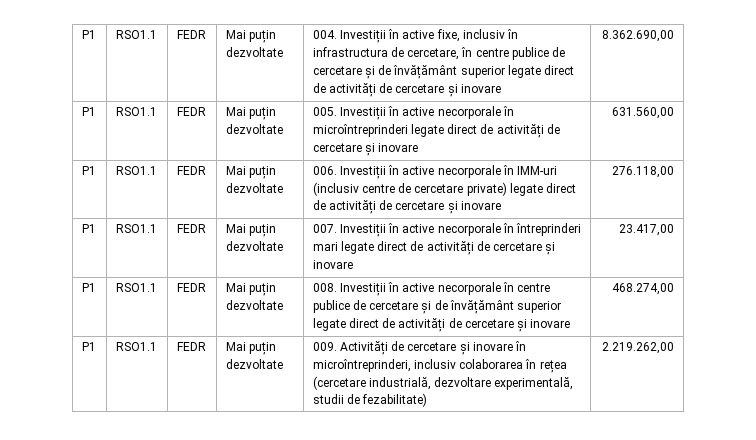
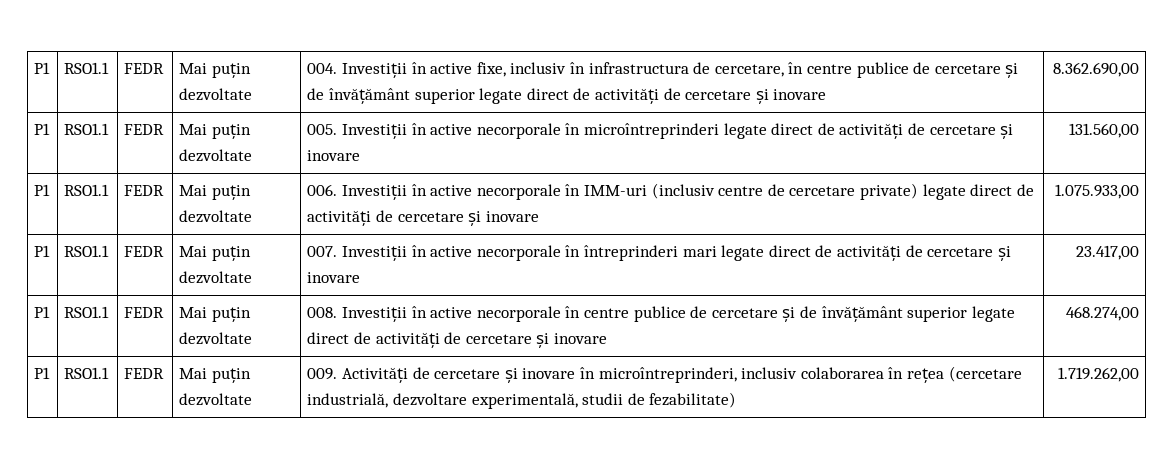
[612,107,675,119] 631.560,00 -> [1068,123,1139,138] 131.560,00
[612,166,675,178] 276.118,00 -> [1054,184,1139,199] 1.075.933,00
[602,342,675,354] 2.219.262,00 -> [1057,367,1139,382] 1.719.262,00

